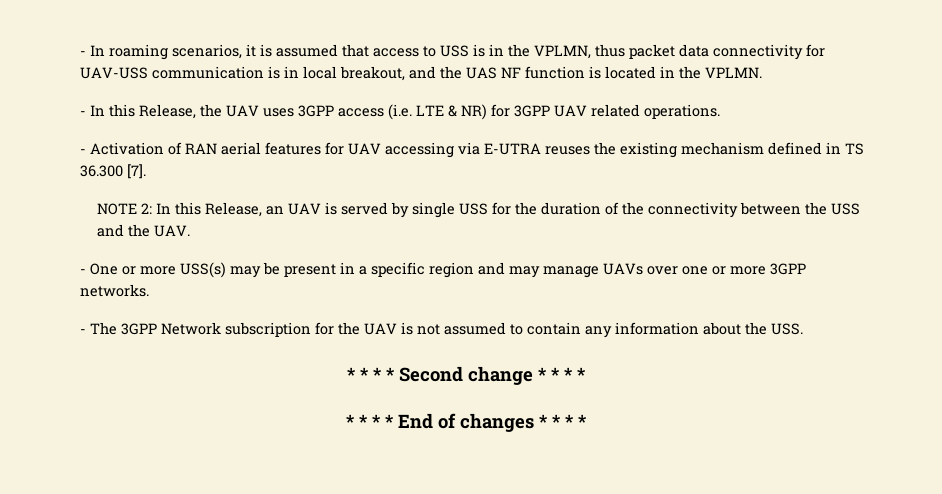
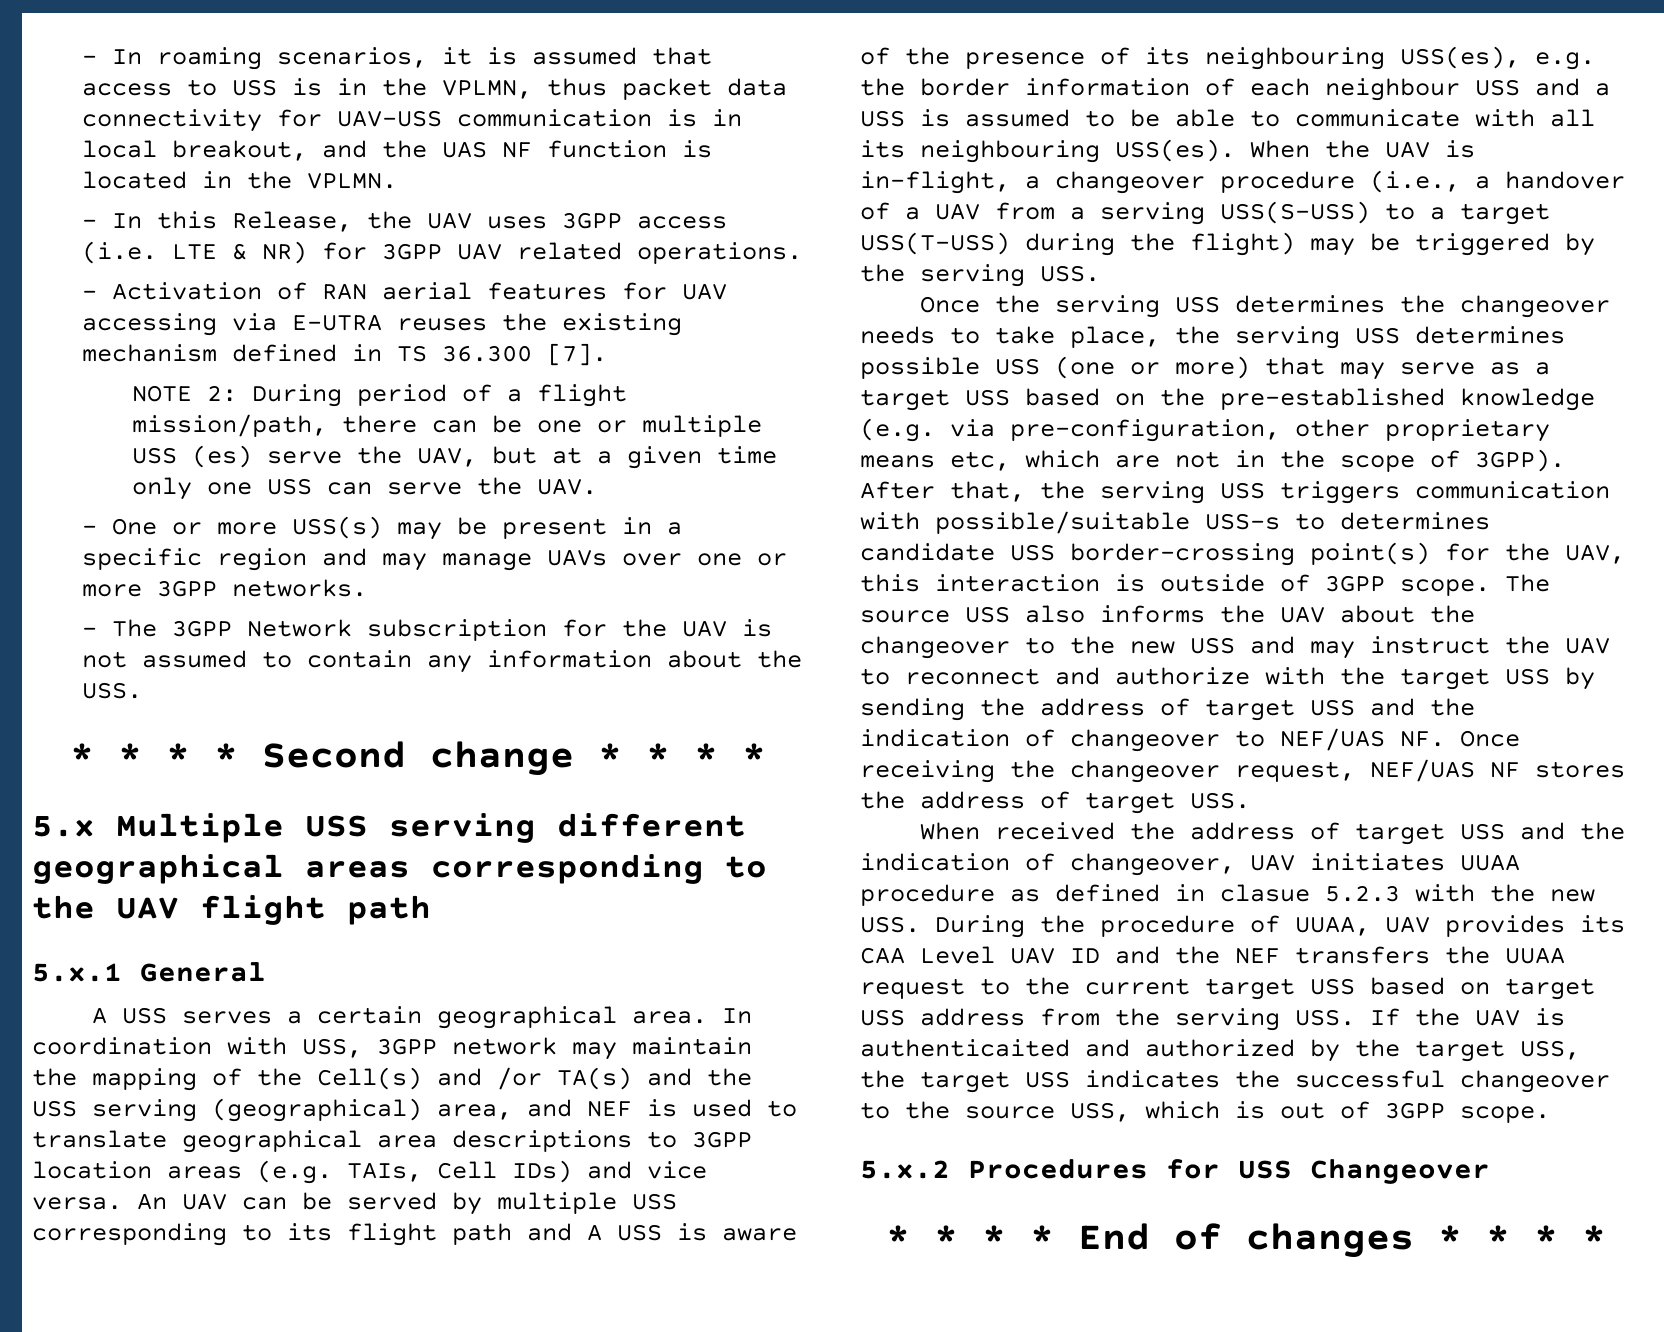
[155,202,860,218] [96,224,124,237] In this Release, an UAV is served by single USS for the duration of the connectivity between the USS and -> [251,384,627,407] [131,414,762,437] [131,445,777,469] [131,477,462,500] During period of a flight mission/path, there can be one or multiple USS (es) serve the UAV, but at a given time only one USS can serve
(585, 374) none -> [32,813,746,843] [32,854,767,884] [32,895,431,925] [32,962,266,982] [92,1006,753,1029] [32,1037,752,1060] [32,1067,752,1091] [32,1098,797,1122] [32,1130,752,1153] [32,1160,707,1184] [32,1192,677,1215] [32,1223,797,1246] [860,46,1595,70] [860,78,1610,101] [860,109,1595,127] [860,139,1475,163] [860,170,1625,194] [860,201,1550,225] [860,232,1595,256] [860,264,1100,287] [920,295,1611,318] [860,326,1565,349] [860,356,1550,380] [860,388,1595,411] [860,418,1550,442] [860,449,1565,472] [860,481,1610,504] [860,511,1490,534] [860,542,1625,566] [860,574,1550,596] [860,605,1475,623] [860,636,1610,659] [860,667,1595,690] [860,698,1475,721] [860,728,1520,752] [860,759,1625,783] [860,791,1250,814] [920,822,1626,845] [860,853,1520,876] [860,884,1595,906] [860,915,1625,938] [860,946,1565,964] [860,977,1595,1000] [860,1008,1565,1031] [860,1039,1580,1062] [860,1070,1610,1093] [860,1101,1550,1123] [860,1159,1490,1184] // 5.x Multiple USS serving different geographical areas corresponding to the UAV flight path // 5.x.1 General // A USS serves a certain geographical area. In coordination with USS, 3GPP network may maintain the mapping of the Cell(s) and /or TA(s) and the USS serving (geographical) area, and NEF is used to translate geographical area descriptions to 3GPP location areas (e.g. TAIs, Cell IDs) and vice versa. An UAV can be served by multiple USS corresponding to its flight path and A USS is aware of the presence of its neighbouring USS(es), e.g. the border information of each neighbour USS and a USS is assumed to be able to communicate with all its neighbouring USS(es). When the UAV is in-flight, a changeover procedure (i.e., a handover of a UAV from a serving USS(S-USS) to a target USS(T-USS) during the flight) may be triggered by the serving USS. // Once the serving USS determines the changeover needs to take place, the serving USS determines possible USS (one or more) that may serve as a target USS based on the pre-established knowledge (e.g. via pre-configuration, other proprietary means etc, which are not in the scope of 3GPP). After that, the serving USS triggers communication with possible/suitable USS-s to determines candidate USS border-crossing point(s) for the UAV, this interaction is outside of 3GPP scope. The source USS also informs the UAV about the changeover to the new USS and may instruct the UAV to reconnect and authorize with the target USS by sending the address of target USS and the indication of changeover to NEF/UAS NF. Once receiving the changeover request, NEF/UAS NF stores the address of target USS. // When received the address of target USS and the indication of changeover, UAV initiates UUAA procedure as defined in clasue 5.2.3 with the new USS. During the procedure of UUAA, UAV provides its CAA Level UAV ID and the NEF transfers the UUAA request to the current target USS based on target USS address from the serving USS. If the UAV is authenticaited and authorized by the target USS, the target USS indicates the successful changeover to the source USS, which is out of 3GPP scope. // 5.x.2 Procedures for USS Changeover

